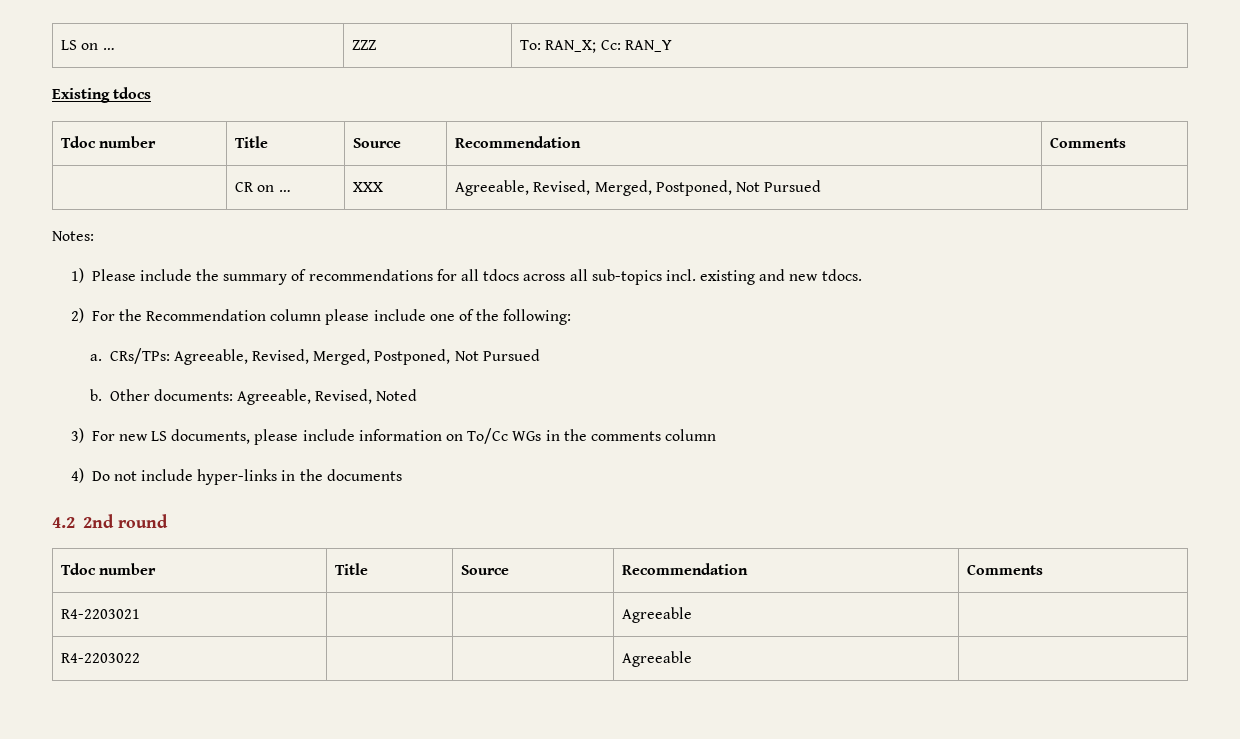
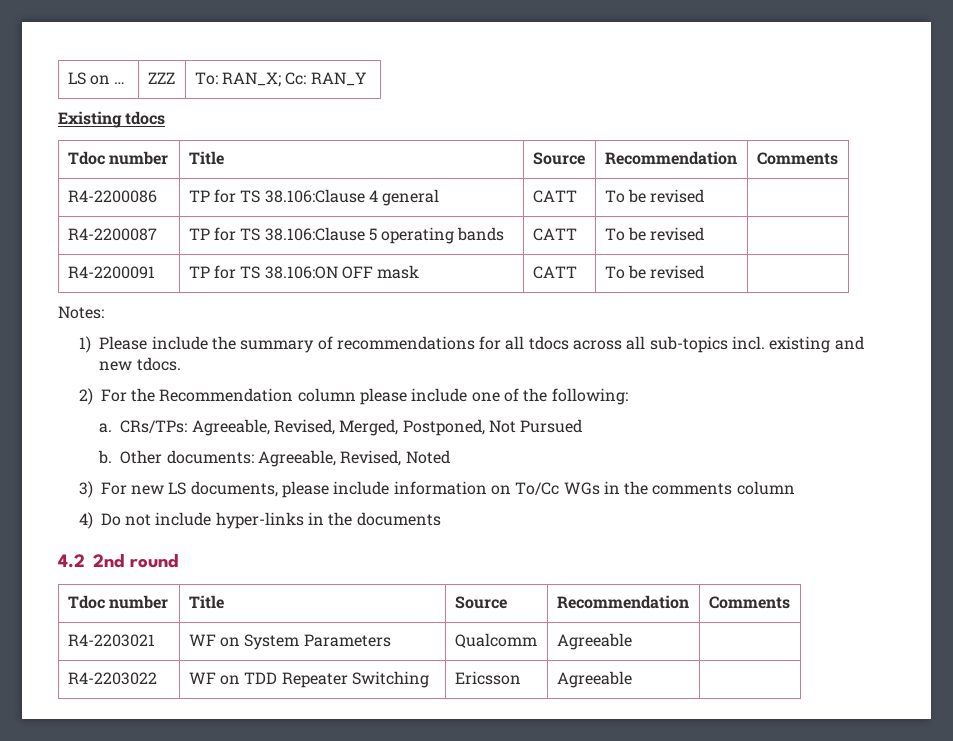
[235,182,291,192] [353,182,384,192] [455,180,822,196] | CR on … | XXX | Agreeable, Revised, Merged, Postponed, Not Pursued -> [67,190,157,203] [188,189,440,206] [532,190,577,203] [604,189,705,203] [67,228,157,241] [188,227,505,244] [532,228,577,241] [604,227,705,241] [67,266,155,279] [188,265,420,279] [532,266,577,279] [604,265,705,279] R4-2200086 | TP for TS 38.106:Clause 4 general | CATT | To be revised | // R4-2200087 | TP for TS 38.106:Clause 5 operating bands | CATT | To be revised | // R4-2200091 | TP for TS 38.106:ON OFF mask | CATT | To be revised
[622,607,693,623] [61,653,141,663] | | Agreeable | // R4-2203022 | | -> [188,634,391,650] [454,633,537,648] [556,633,632,650] [67,672,157,685] [188,671,429,688] [454,671,521,685] WF on System Parameters | Qualcomm | Agreeable | // R4-2203022 | WF on TDD Repeater Switching | Ericsson

